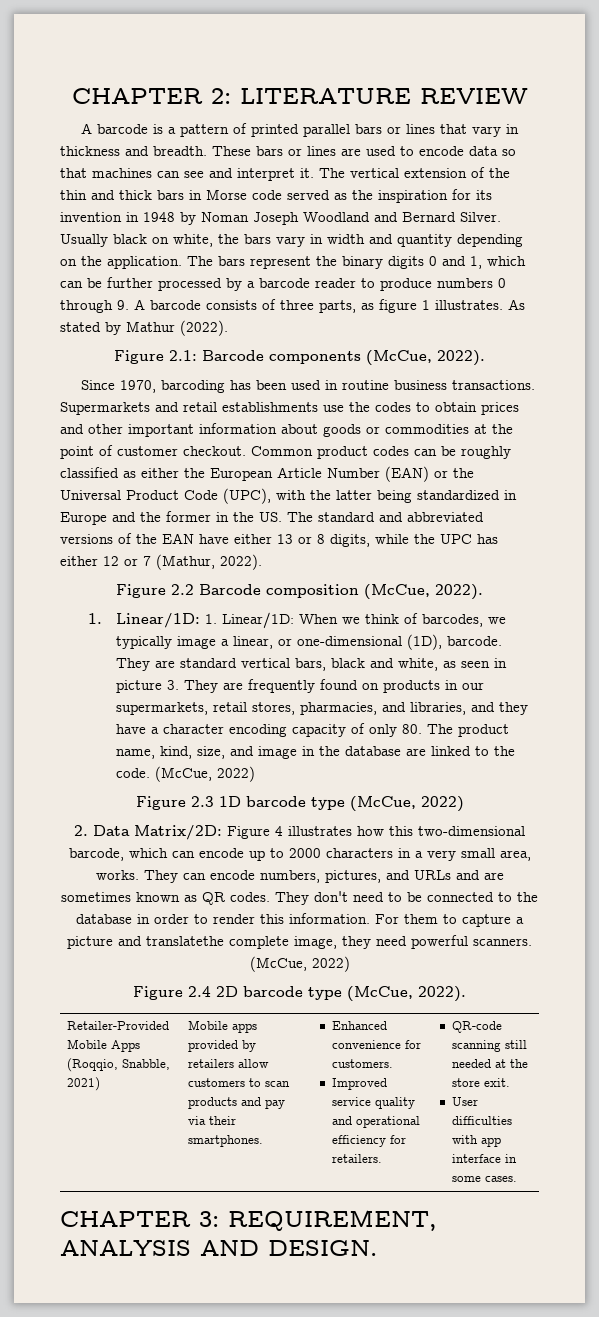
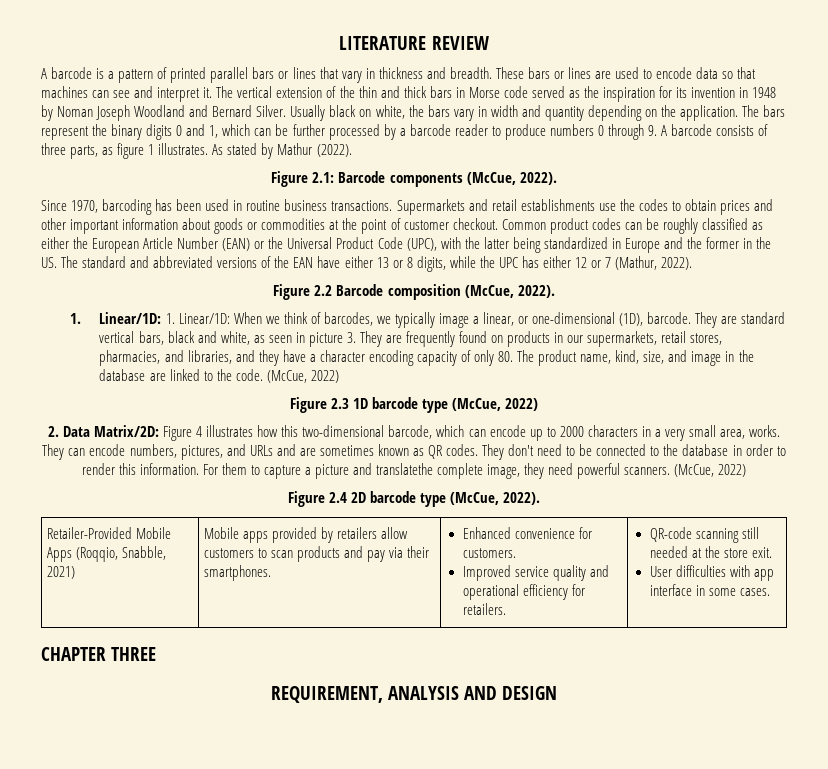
[71,88,231,104] CHAPTER 2: -> (339, 43) none
[199,1211,219,1227] 3: -> [111,647,157,661] THREE //
[268,1240,377,1256] DESIGN. -> [502,686,558,700] DESIGN

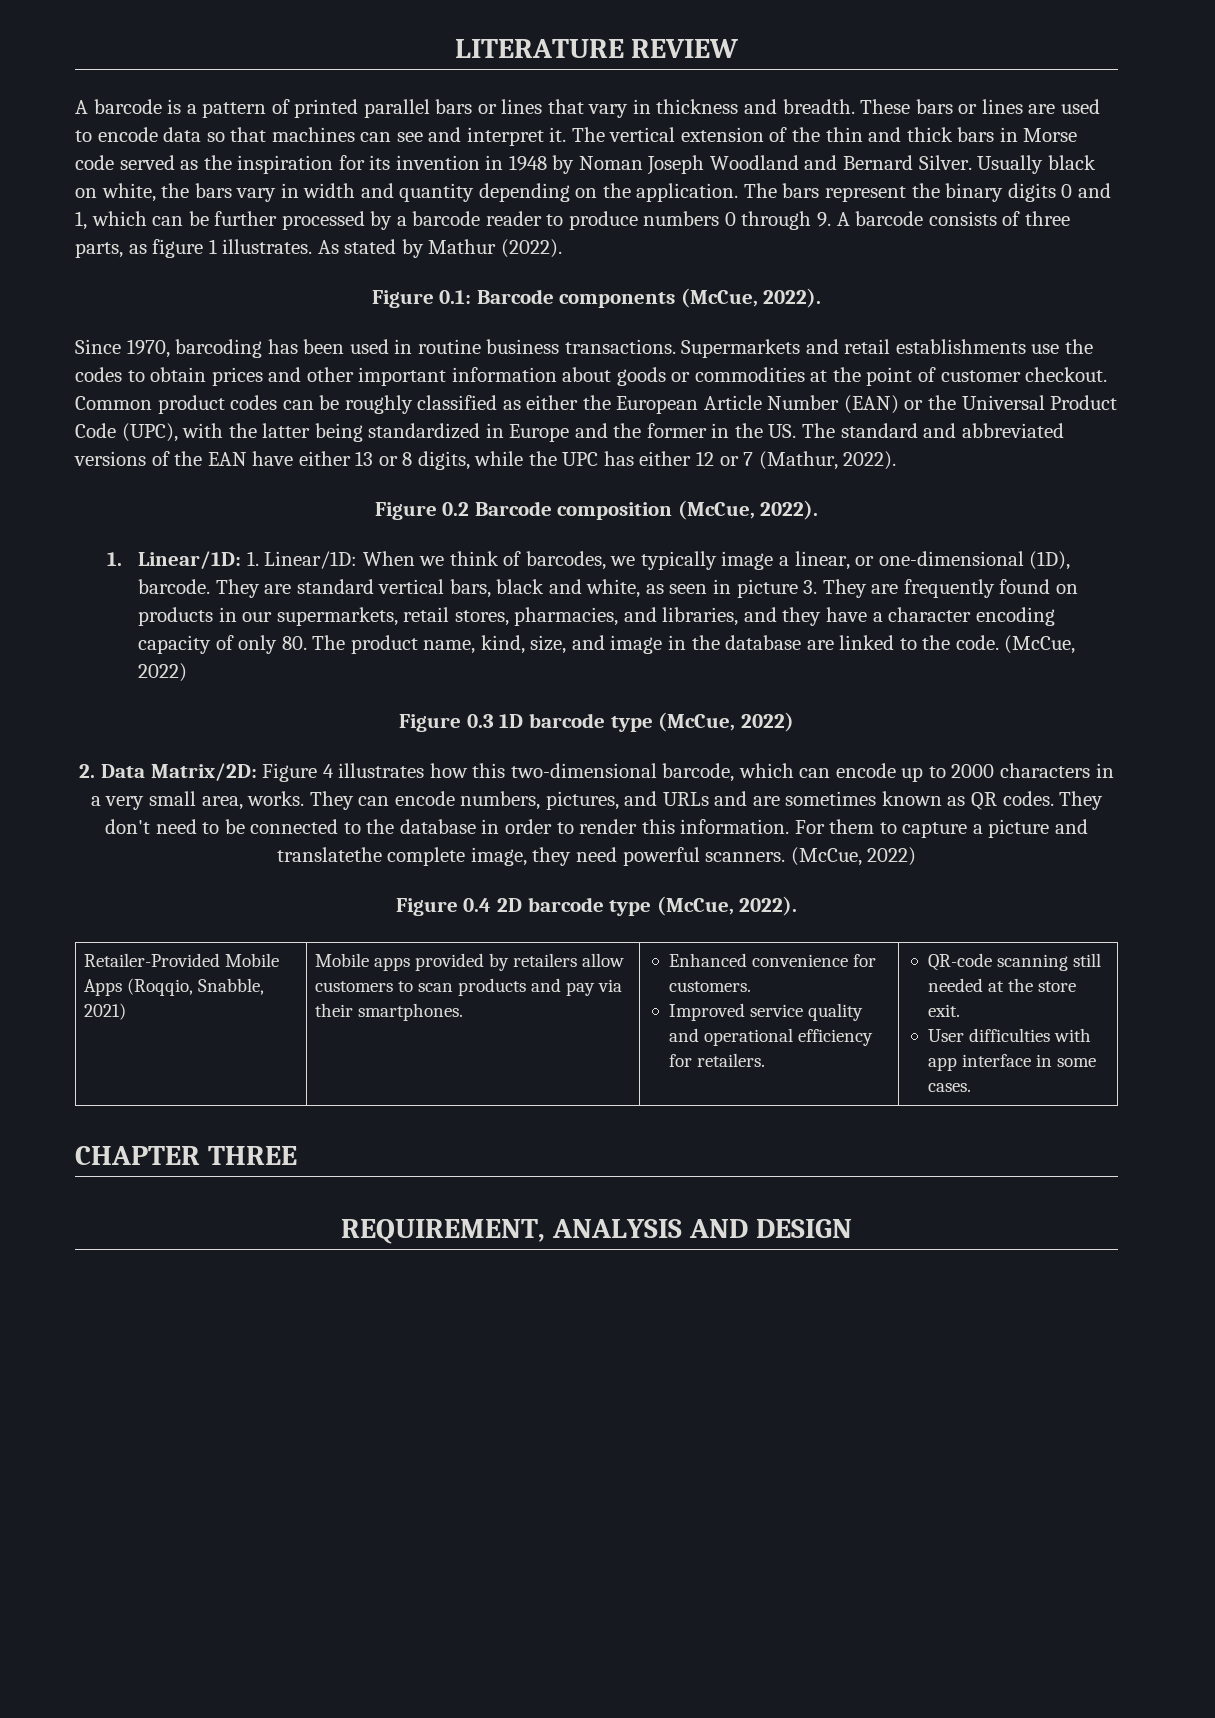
[312,172,335,183] 2.1: -> [439,290,472,304] 0.1:
[314,285,333,296] 2.2 -> [442,502,470,516] 0.2
[330,398,349,409] 2.3 -> [466,714,494,728] 0.3
[328,492,347,503] 2.4 -> [463,898,492,912] 0.4

